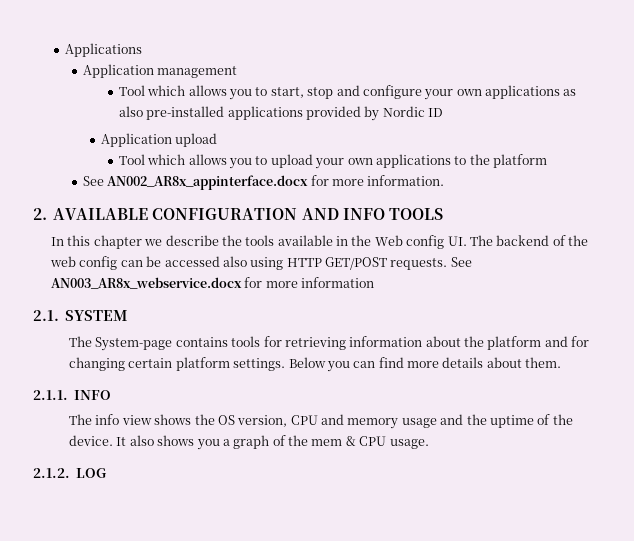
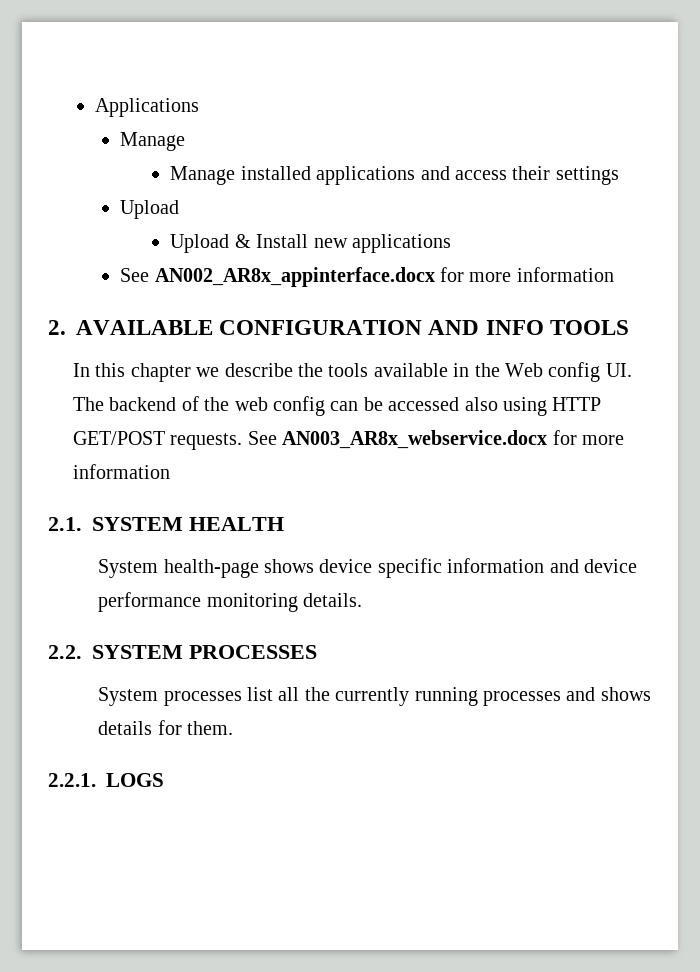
[82,64,238,78] [118,85,577,100] [118,106,444,121] [100,133,218,147] [118,154,547,169] Application management // Tool which allows you to start, stop and configure your own applications as also pre-installed applications provided by Nordic ID // Application upload // Tool which allows you to upload your own applications to the platform -> [120,132,186,151] [170,166,619,185] [120,200,180,219] [170,234,451,253] Manage // Manage installed applications and access their settings // Upload // Upload & Install new applications
[367,175,445,186] information. -> [516,267,614,282] information
[69,336,590,351] [69,357,562,372] [33,390,112,400] [69,414,573,429] [69,435,429,450] [33,468,108,478] // The System-page contains tools for retrieving information about the platform and for changing certain platform settings. Below you can find more details about them. // 2.1.1. INFO // The info view shows the OS version, CPU and memory usage and the uptime of the device. It also shows you a graph of the mem & CPU usage. // 2.1.2. LOG -> [189,517,284,531] [98,558,637,578] [98,592,362,612] [48,645,317,659] [98,687,651,706] [98,720,233,735] [48,773,164,787] HEALTH // System health-page shows device specific information and device performance monitoring details. // 2.2. SYSTEM PROCESSES // System processes list all the currently running processes and shows details for them. // 2.2.1. LOGS

